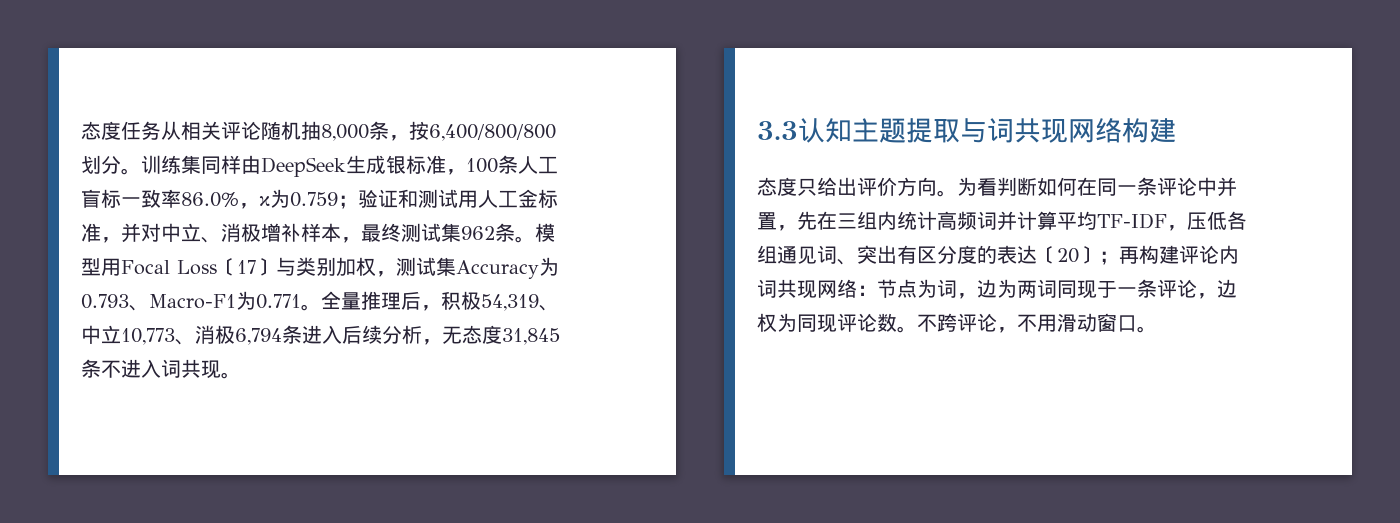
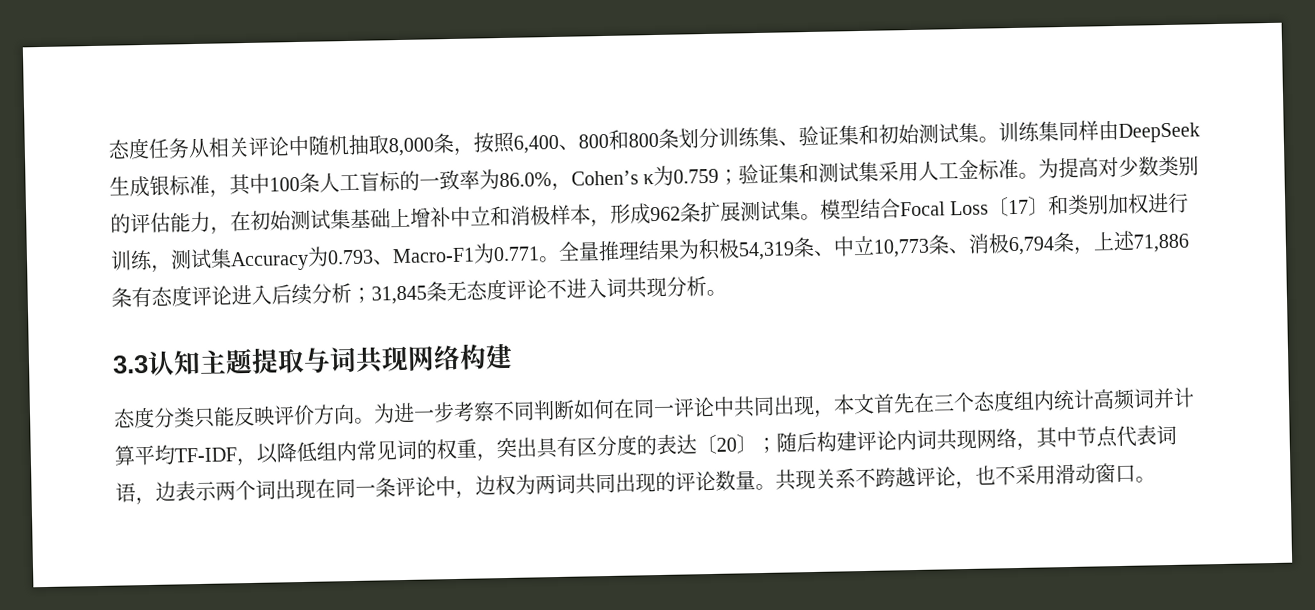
[261,121,556,141] [81,155,121,174] 随机抽8,000条，按6,400/800/800划分 -> [288,122,979,157] 中随机抽取8,000条，按照6,400、800和800条划分训练集、验证集和初始测试集
(466, 172) none -> [229,173,270,196] 其中
[121,189,558,209] [81,223,555,243] [81,258,121,276] 一致率86.0%，κ为0.759；验证和测试用人工金标准，并对中立、消极增补样本，最终测试集962条。模型用 -> [399,155,1200,192] [110,198,901,235] 的一致率为86.0%，Cohen’s κ为0.759；验证集和测试集采用人工金标准。为提高对少数类别的评估能力，在初始测试集基础上增补中立和消极样本，形成962条扩展测试集。模型结合
[276,257,296,276] 与 -> [1047,194,1070,216] 和
(376, 266) none -> [1147,192,1190,214] [110,249,153,271] 进行训练
[401,291,441,311] 后， -> [638,239,700,261] 结果为
(539, 302) none -> [793,236,815,258] 条
(175, 336) none -> [928,234,950,255] 条
[302,325,560,345] [81,359,101,378] 进入后续分析，无态度31,845条 -> [1073,230,1190,255] [111,278,547,308] ，上述71,886条有态度评论进入后续分析；31,845条无态度评论
(221, 369) none -> [666,276,707,297] 分析
[797,177,1237,197] [757,211,857,231] 只给出评价方向。为看判断如何在同一条评论中并置，先在三 -> [153,390,1015,429] 分类只能反映评价方向。为进一步考察不同判断如何在同一评论中共同出现，本文首先在三个态度
[1187,211,1247,230] [757,245,897,265] 压低各组通见词、突出 -> [256,437,558,464] 以降低组内常见词的权重，突出具
[1119,246,1139,264] 再 -> [776,431,817,453] 随后
[857,279,1197,299] ：节点为词，边为两词同现于一条评论 -> [1016,424,1177,452] [115,475,456,506] ，其中节点代表词语，边表示两个词出现在同一条评论中
[797,313,1037,333] 同现评论数。不跨评论，不 -> [535,464,1036,495] 两词共同出现的评论数量。共现关系不跨越评论，也不采

